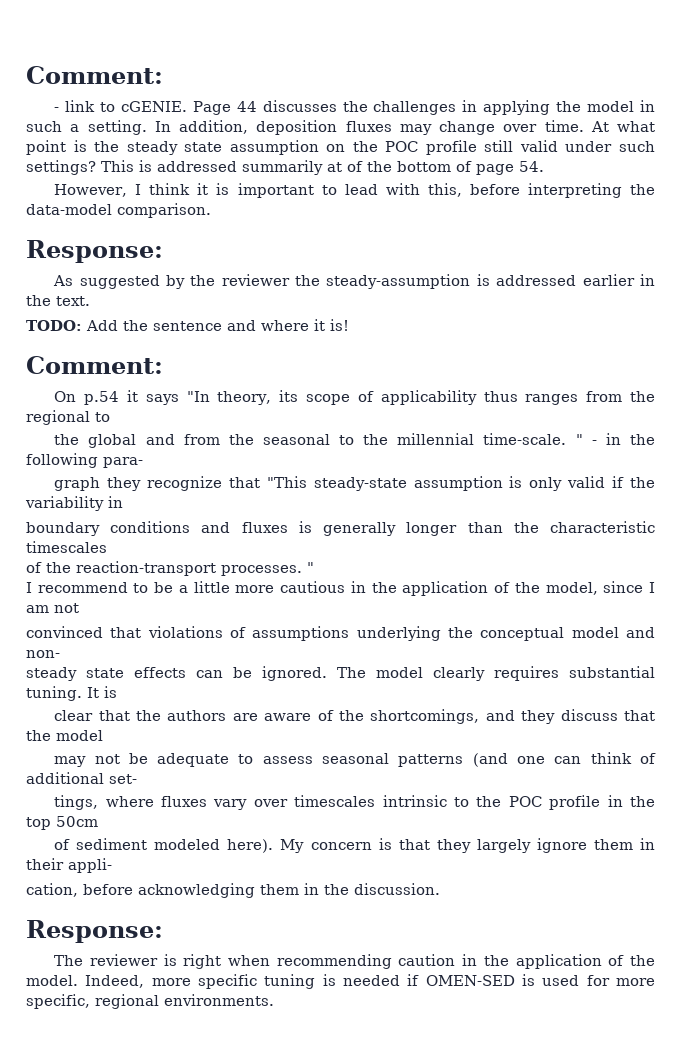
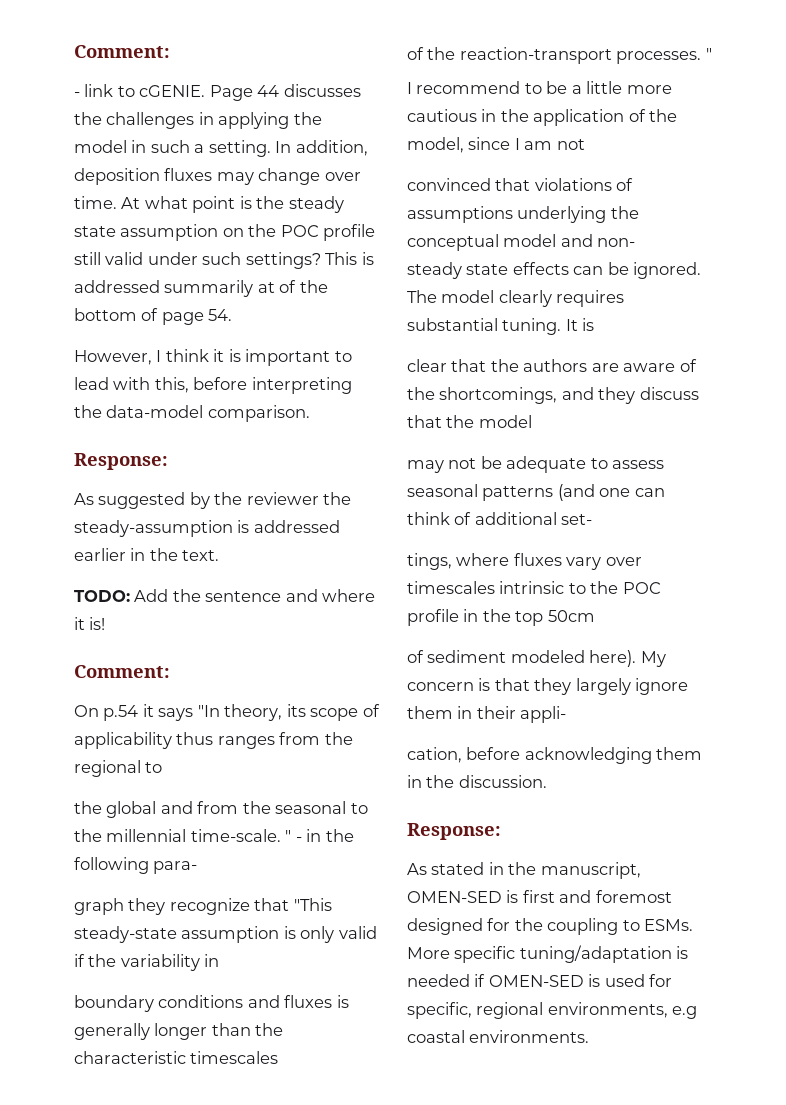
[54,954,655,969] [26,974,316,989] The reviewer is right when recommending caution in the application of the model. Indeed, more specific tuning -> [407,862,641,879] [407,890,672,903] [407,918,694,935] [407,945,672,963] As stated in the manuscript, OMEN-SED is first and foremost designed for the coupling to ESMs. More specific tuning/adaptation
[616,978,655,986] more -> (673, 980) none
(159, 1001) none -> [547,1002,698,1019] [407,1030,465,1043] environments, e.g coastal

